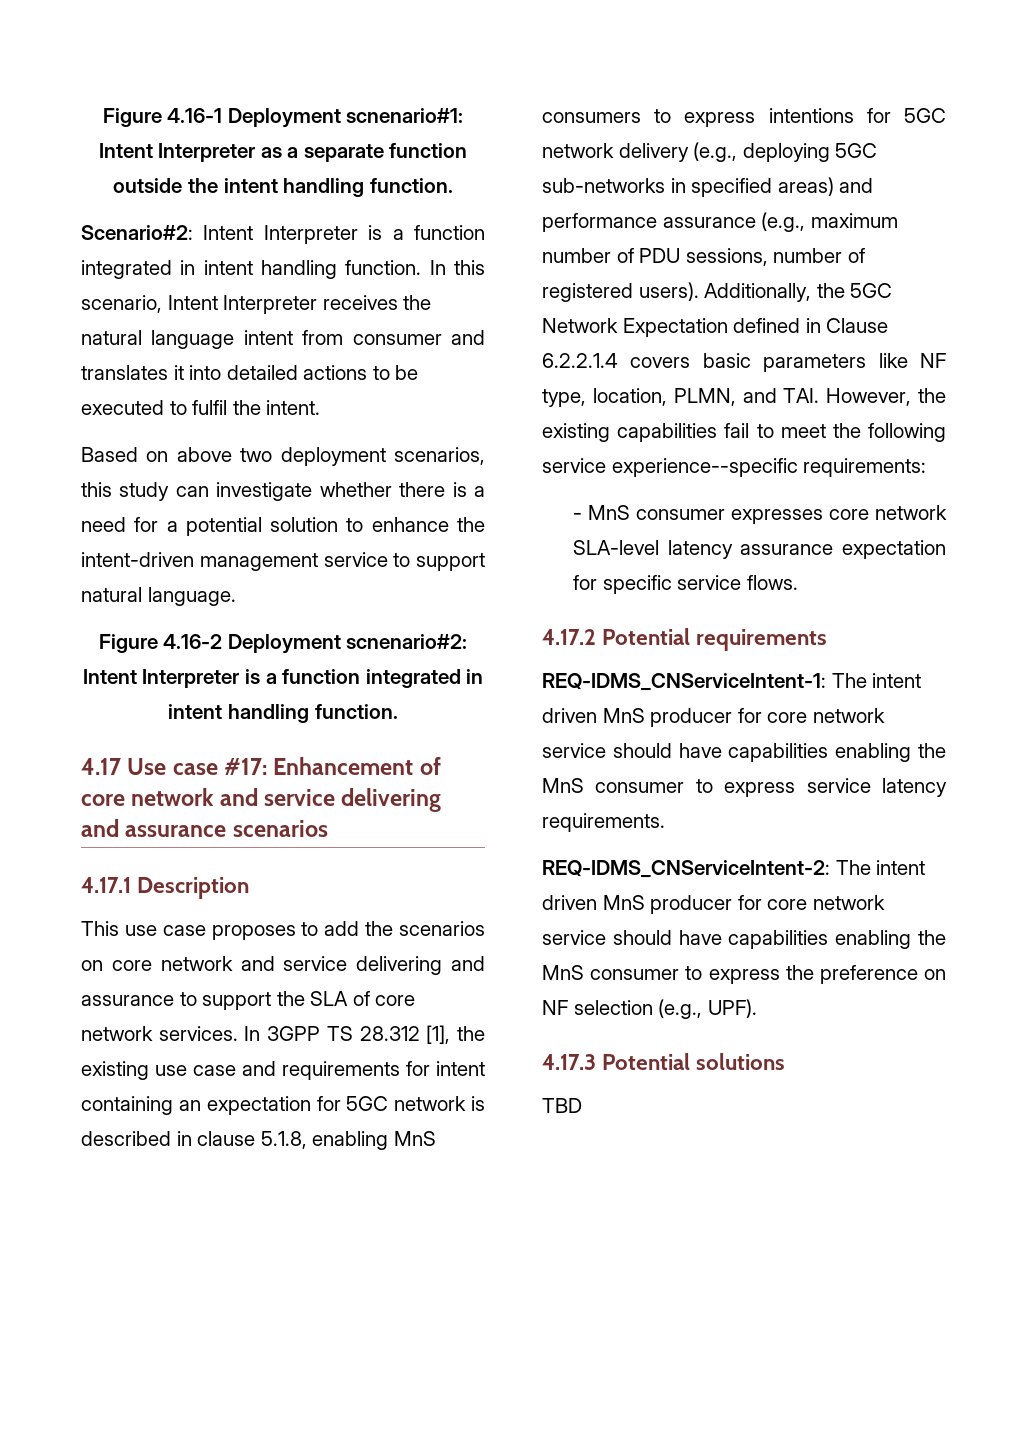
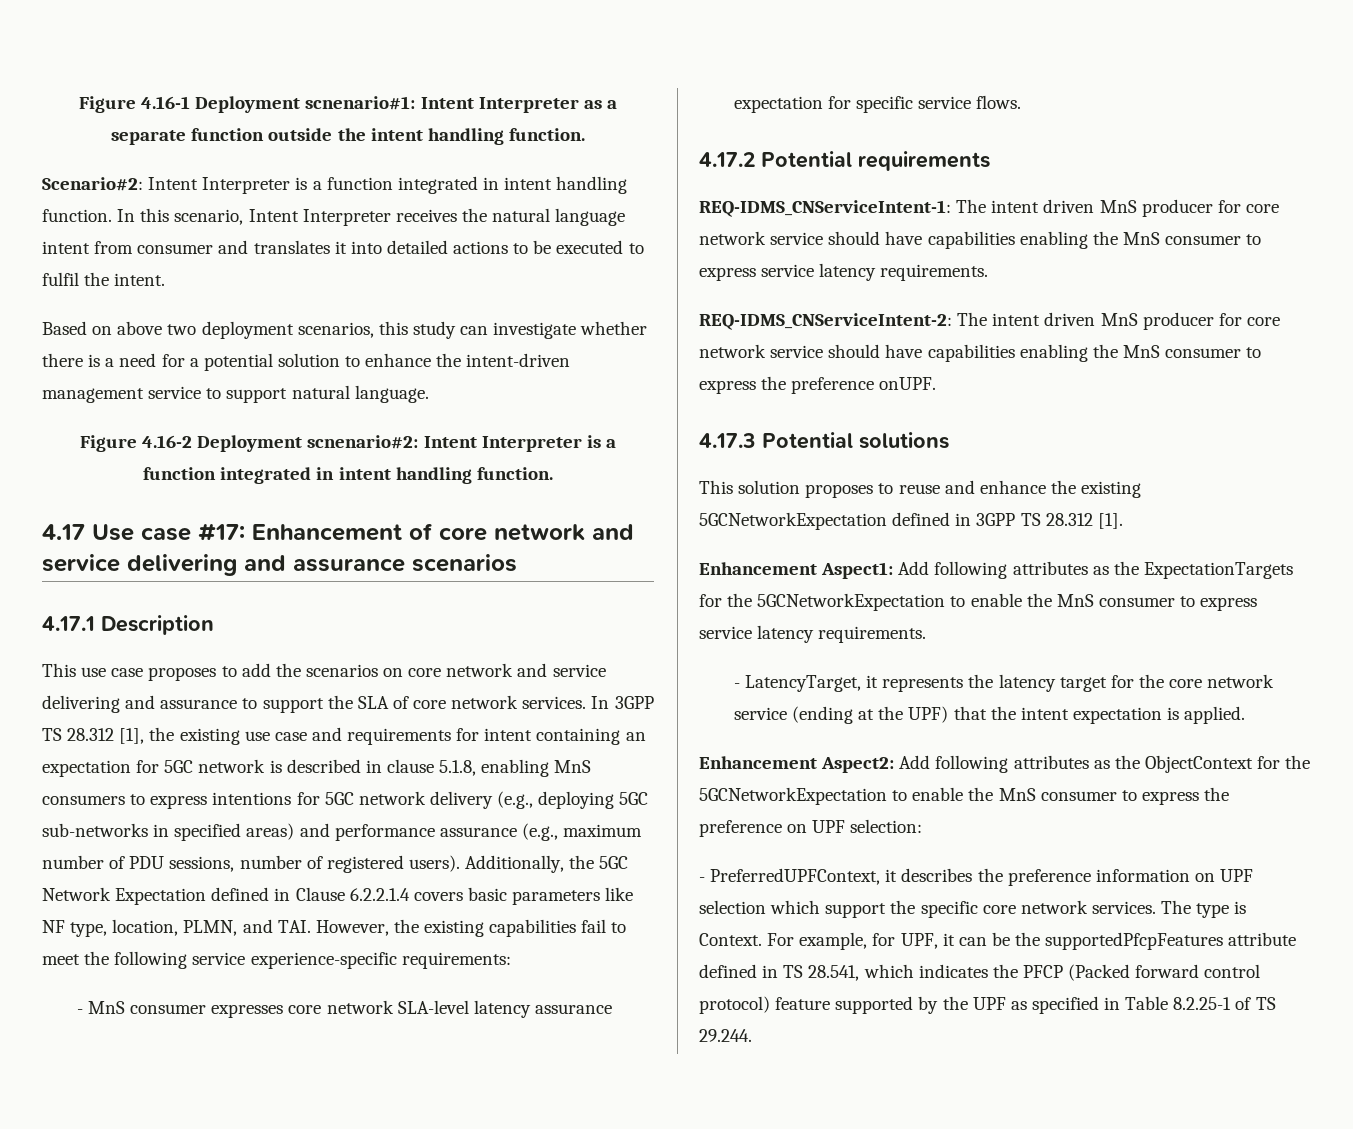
[611,458,798,477] experience--specific -> [250,952,397,969] experience-specific
[924,969,946,980] [542,999,757,1019] [542,1053,786,1070] [542,1098,582,1113] on NF selection (e.g., UPF). // 4.17.3 Potential solutions // TBD -> [879,377,937,390] [699,432,949,449] [699,480,1142,498] [699,512,1123,530] [699,561,1293,579] [699,593,1258,611] [699,625,927,643] [733,674,1275,692] [733,706,1246,724] [699,755,1311,773] [699,787,1230,805] [699,819,923,837] [699,868,1254,886] [699,900,1247,918] [699,932,1297,950] [699,964,1261,981] [699,996,1276,1014] [699,1029,752,1042] onUPF. // 4.17.3 Potential solutions // This solution proposes to reuse and enhance the existing 5GCNetworkExpectation defined in 3GPP TS 28.312 [1]. // Enhancement Aspect1: Add following attributes as the ExpectationTargets for the 5GCNetworkExpectation to enable the MnS consumer to express service latency requirements. // - LatencyTarget, it represents the latency target for the core network service (ending at the UPF) that the intent expectation is applied. // Enhancement Aspect2: Add following attributes as the ObjectContext for the 5GCNetworkExpectation to enable the MnS consumer to express the preference on UPF selection: // - PreferredUPFContext, it describes the preference information on UPF selection which support the specific core network services. The type is Context. For example, for UPF, it can be the supportedPfcpFeatures attribute defined in TS 28.541, which indicates the PFCP (Packed forward control protocol) feature supported by the UPF as specified in Table 8.2.25-1 of TS 29.244.

